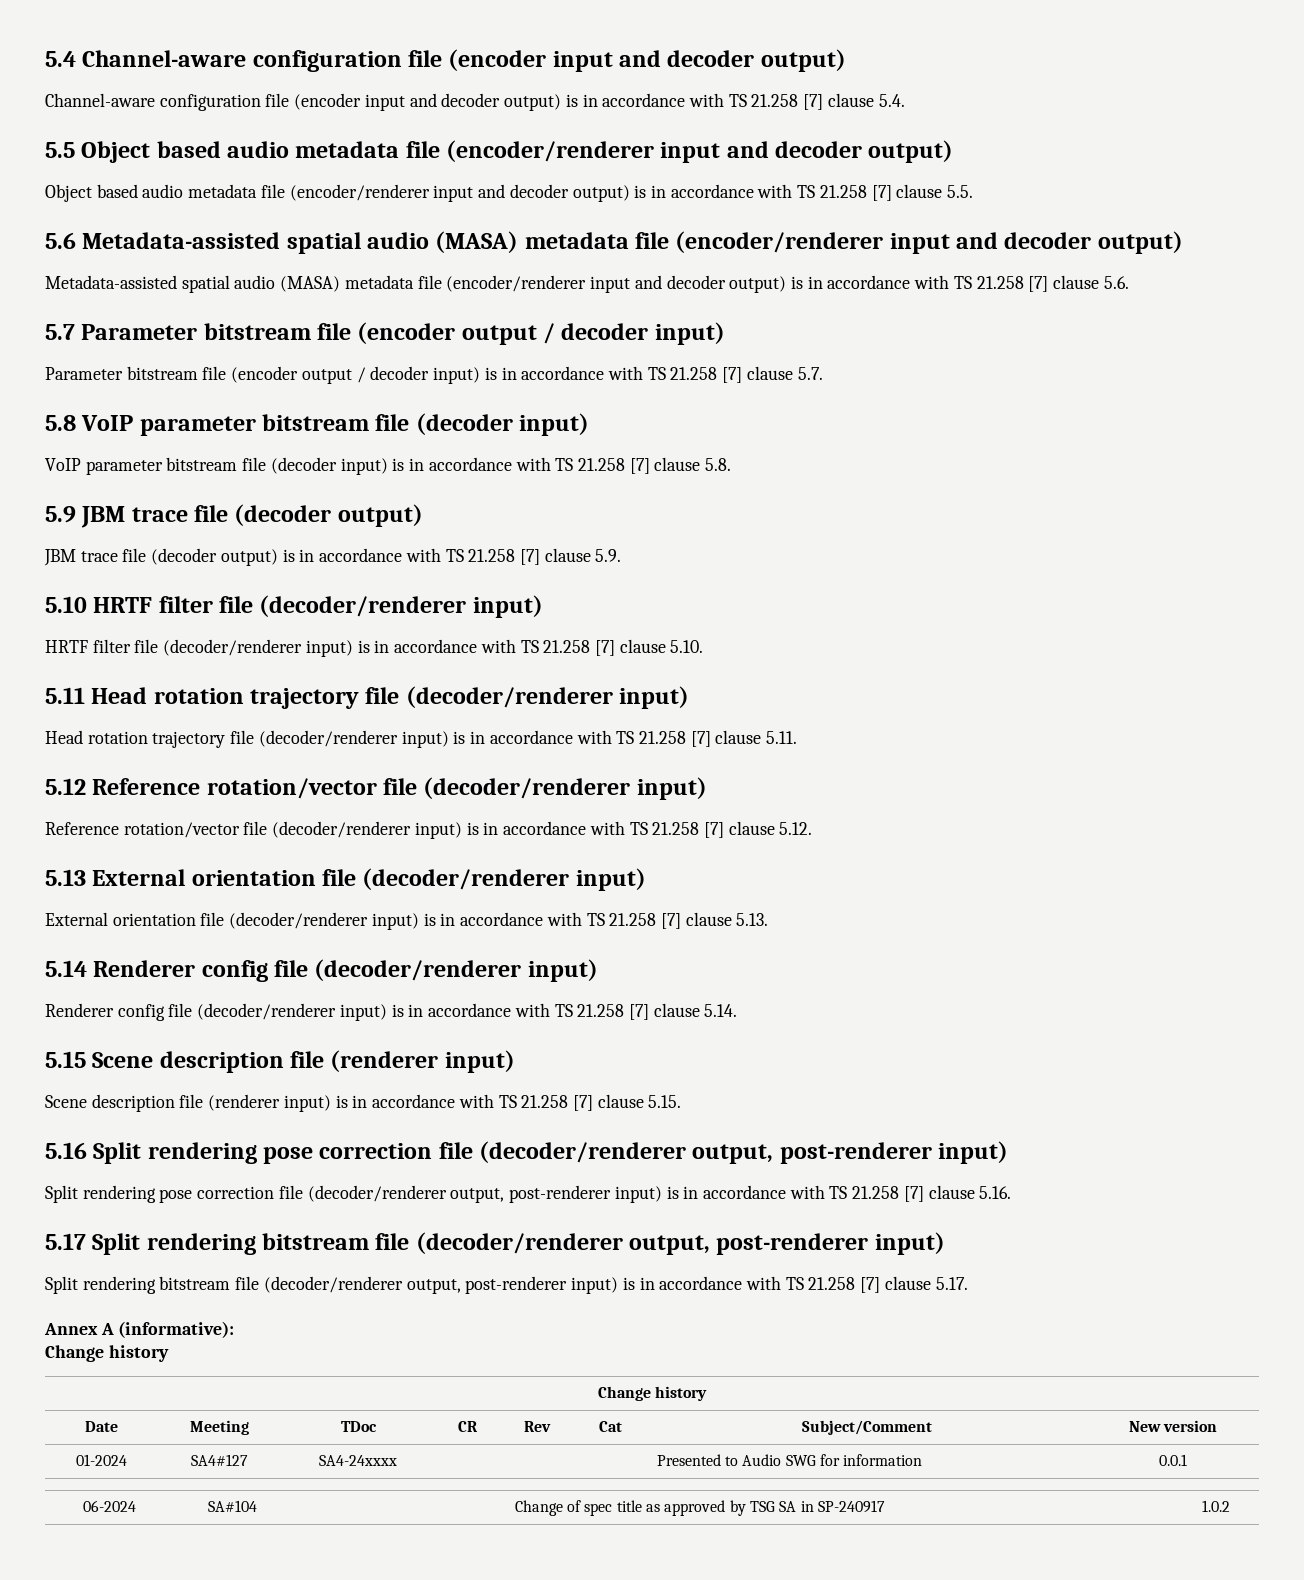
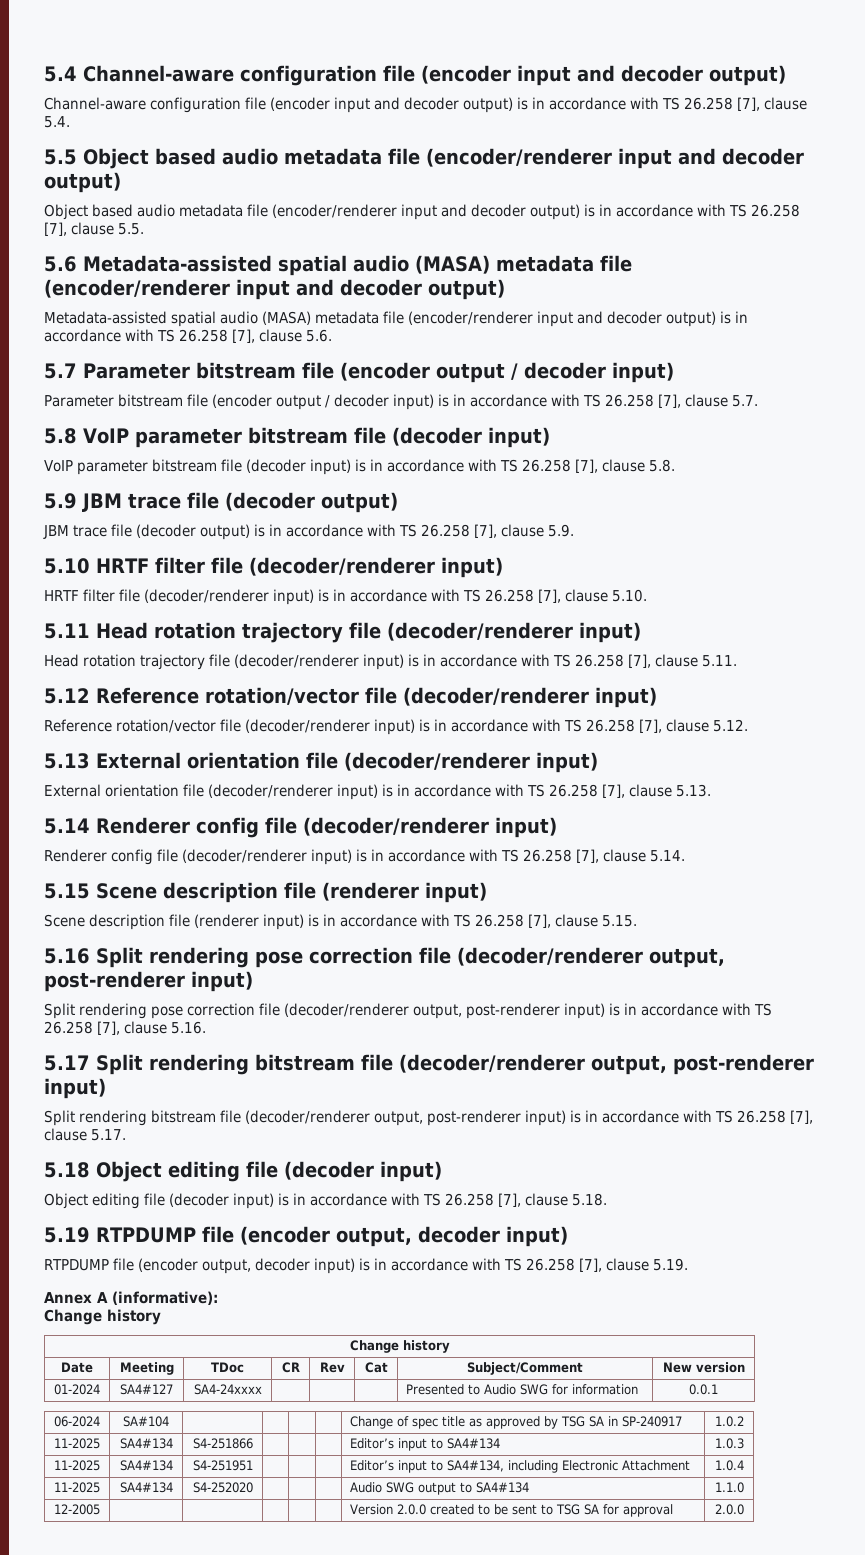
[751,94,824,110] 21.258 [7] -> [684,97,760,111] 26.258 [7],
[819,185,892,201] 21.258 [7] -> [751,204,800,217] [44,222,67,236] 26.258 [7],
[976,276,1049,292] 21.258 [7] -> [179,329,255,343] 26.258 [7],
[670,367,743,383] 21.258 [7] -> [605,394,681,408] 26.258 [7],
[577,458,650,474] 21.258 [7] -> [521,459,598,473] 26.258 [7],
[468,549,540,565] 21.258 [7] -> [421,524,497,538] 26.258 [7],
[543,640,615,656] 21.258 [7] -> [484,589,561,603] 26.258 [7],
[638,731,711,747] 21.258 [7] -> [575,654,651,668] 26.258 [7],
[652,822,724,838] 21.258 [7] -> [586,719,662,733] 26.258 [7],
[609,913,681,929] 21.258 [7] -> [549,784,625,798] 26.258 [7],
[577,1004,649,1020] 21.258 [7] -> [523,849,599,863] 26.258 [7],
[521,1095,593,1111] 21.258 [7] -> [475,914,551,928] 26.258 [7],
[852,1186,924,1202] 21.258 [7] -> [44,1021,120,1035] 26.258 [7],
[808,1277,881,1293] 21.258 [7] -> [737,1110,813,1124] 26.258 [7],
(968, 1283) none -> [44,1161,442,1182] [44,1193,607,1209] [44,1226,568,1247] [44,1258,688,1274] // 5.18 Object editing file (decoder input) // Object editing file (decoder input) is in accordance with TS 26.258 [7], clause 5.18. // 5.19 RTPDUMP file (encoder output, decoder input) // RTPDUMP file (encoder output, decoder input) is in accordance with TS 26.258 [7], clause 5.19.
(1230, 1506) none -> [54,1438,100,1449] [119,1438,173,1449] [192,1438,253,1449] [350,1438,501,1451] [714,1438,744,1449] [54,1460,100,1471] [119,1460,173,1471] [192,1460,253,1471] [350,1460,691,1473] [714,1460,744,1471] [54,1482,100,1493] [119,1482,173,1493] [192,1482,253,1493] [350,1482,530,1495] [714,1482,744,1493] [54,1504,100,1515] [350,1504,674,1517] [714,1504,744,1515] // 11-2025 | SA4#134 | S4-251866 | | | | Editor’s input to SA4#134 | 1.0.3 // 11-2025 | SA4#134 | S4-251951 | | | | Editor’s input to SA4#134, including Electronic Attachment | 1.0.4 // 11-2025 | SA4#134 | S4-252020 | | | | Audio SWG output to SA4#134 | 1.1.0 // 12-2005 | | | | | | Version 2.0.0 created to be sent to TSG SA for approval | 2.0.0

